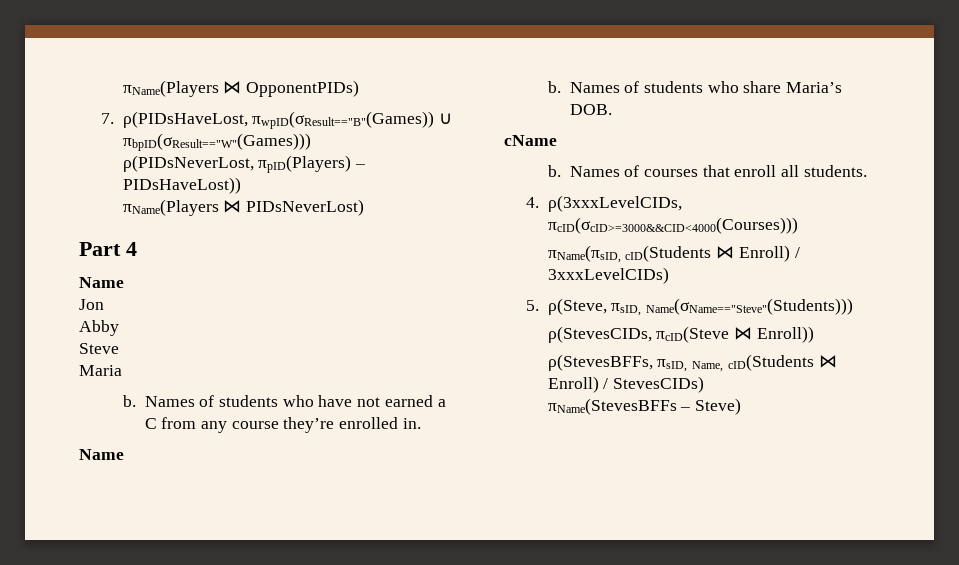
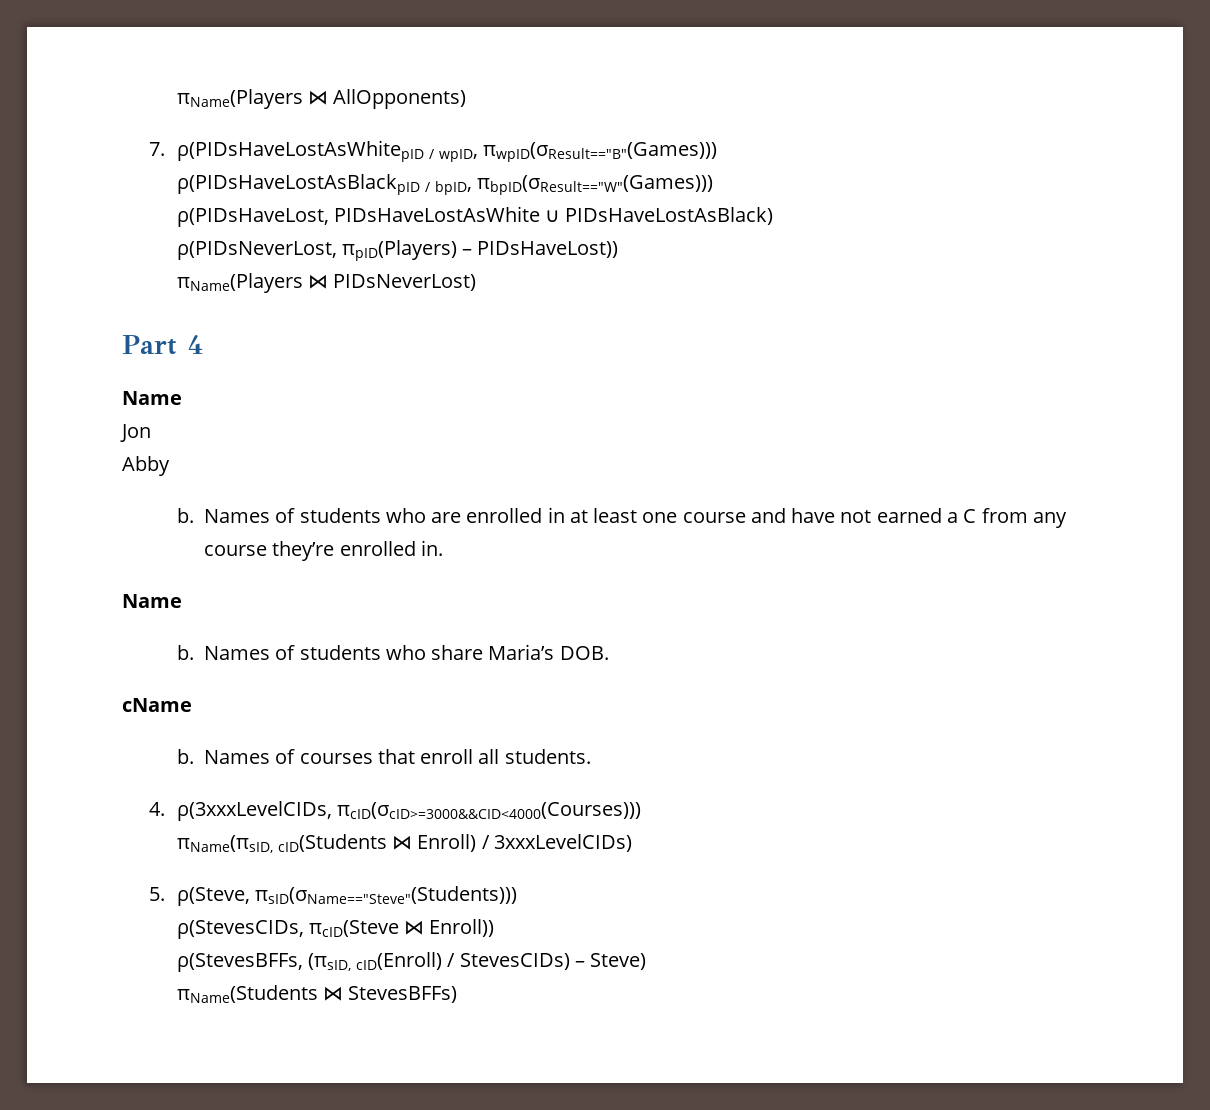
[122,80,360,97] πName(Players ⋈ OpponentPIDs) -> [176,89,467,109] πName(Players ⋈ AllOpponents)
[122,111,453,129] [122,133,311,151] ρ(PIDsHaveLost, πwpID(σResult=="B"(Games)) ∪ πbpID(σResult=="W"(Games))) -> [176,140,718,162] [176,174,714,195] [176,206,774,227] ρ(PIDsHaveLostAsWhitepID / wpID, πwpID(σResult=="B"(Games))) // ρ(PIDsHaveLostAsBlackpID / bpID, πbpID(σResult=="W"(Games))) // ρ(PIDsHaveLost, PIDsHaveLostAsWhite ∪ PIDsHaveLostAsBlack)
[79,343,119,354] [79,365,122,376] [122,395,314,407] // Steve // Maria // b. Names of students who -> [176,507,786,523] // b. Names of students who are enrolled in at least one course and
[611,298,854,316] πsID, Name(σName=="Steve"(Students))) -> [254,886,517,904] πsID(σName=="Steve"(Students)))
[657,354,837,372] [547,376,599,393] πsID, Name, cID(Students ⋈ Enroll) -> [307,952,443,971] (πsID, cID(Enroll)
[547,398,677,415] // πName(StevesBFFs -> (570, 961) none
(742, 406) none -> [176,985,458,1003] // πName(Students ⋈ StevesBFFs)

